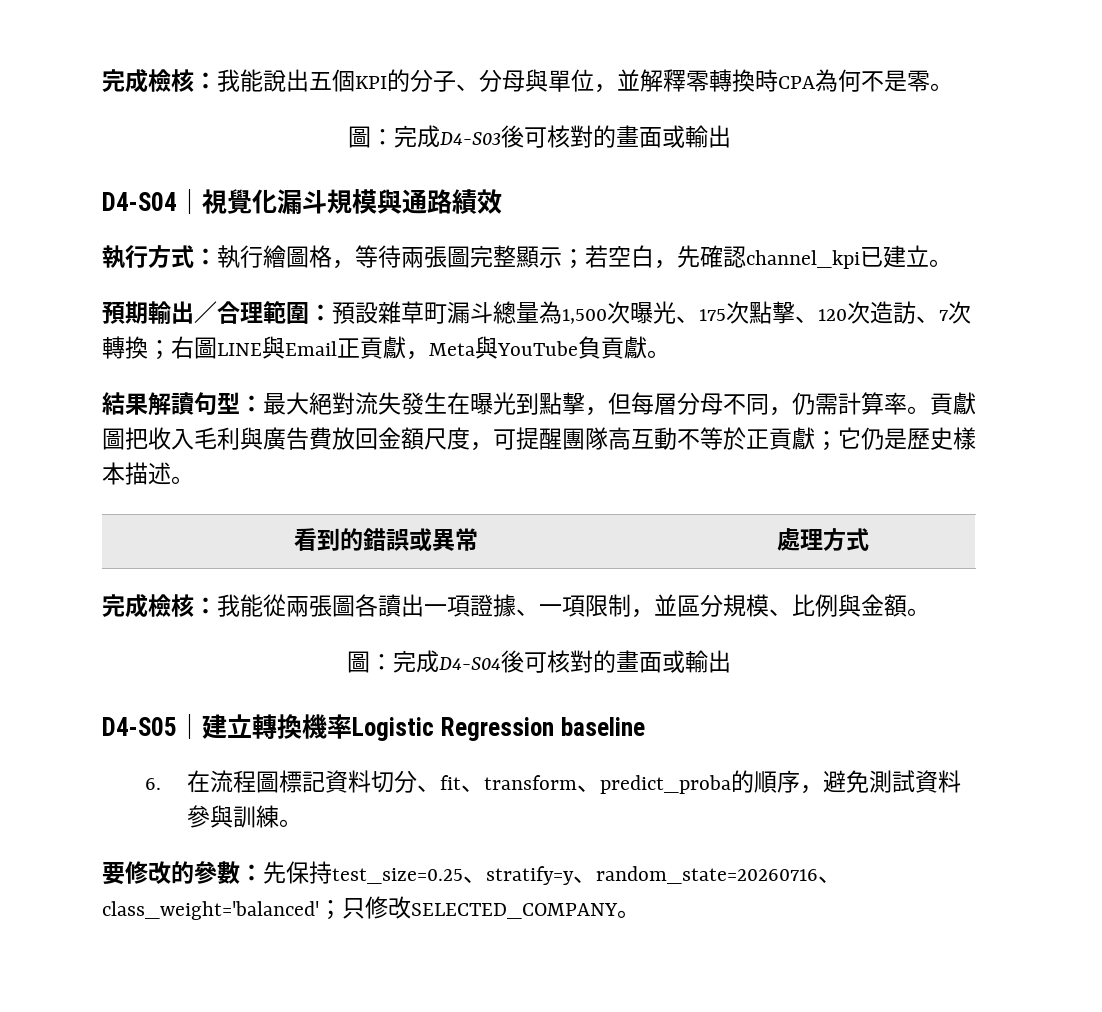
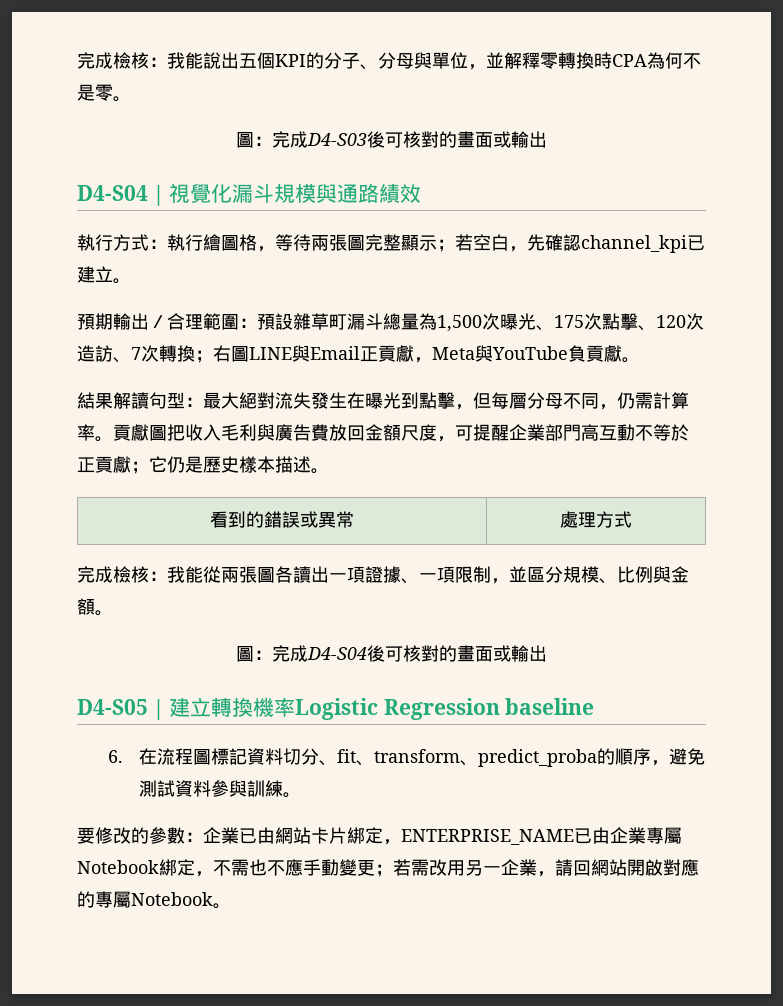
[562,427,608,450] 團隊 -> [509,424,581,441] 企業部門
[263,861,841,885] [102,896,618,920] 先保持test_size=0.25、stratify=y、random_state=20260716、class_weight='balanced'；只修改SELECTED_COMPANY -> [203,827,682,845] [77,859,699,877] [77,891,213,908] 企業已由網站卡片綁定，ENTERPRISE_NAME已由企業專屬Notebook綁定，不需也不應手動變更；若需改用另一企業，請回網站開啟對應的專屬Notebook

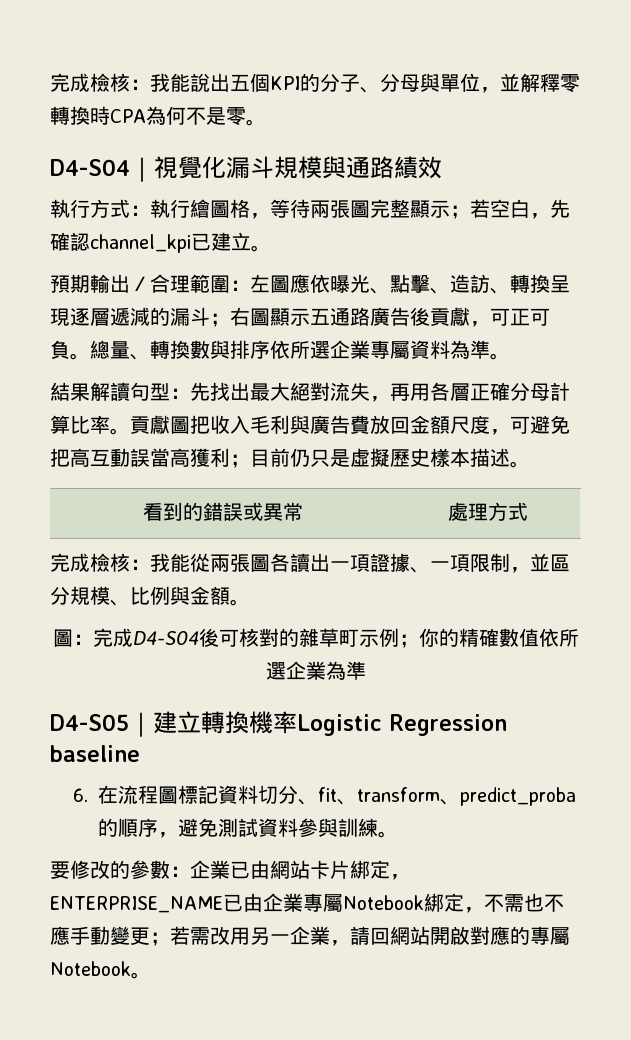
[236,131,547,148] // 圖：完成D4-S03後可核對的畫面或輸出 -> (266, 122) none
[257,313,704,332] [77,345,622,363] 預設雜草町漏斗總量為1,500次曝光、175次點擊、120次造訪、7次轉換；右圖LINE與Email正貢獻，Meta與YouTube負貢獻 -> [250,274,570,294] [50,307,550,327] [50,340,490,360] 左圖應依曝光、點擊、造訪、轉換呈現逐層遞減的漏斗；右圖顯示五通路廣告後貢獻，可正可負。總量、轉換數與排序依所選企業專屬資料為準
(203, 402) none -> [190,382,250,401] 先找出
[311,392,689,410] 發生在曝光到點擊，但每層分母不同，仍需計算 -> [370,382,570,402] [50,415,90,434] ，再用各層正確分母計算比
[473,424,689,441] [77,456,203,474] 提醒企業部門高互動不等於正貢獻；它仍是 -> [530,415,570,434] [50,448,390,468] 避免把高互動誤當高獲利；目前仍只是虛擬
[457,645,547,662] 畫面或輸出 -> [298,628,579,648] [265,661,366,680] 雜草町示例；你的精確數值依所選企業為準

